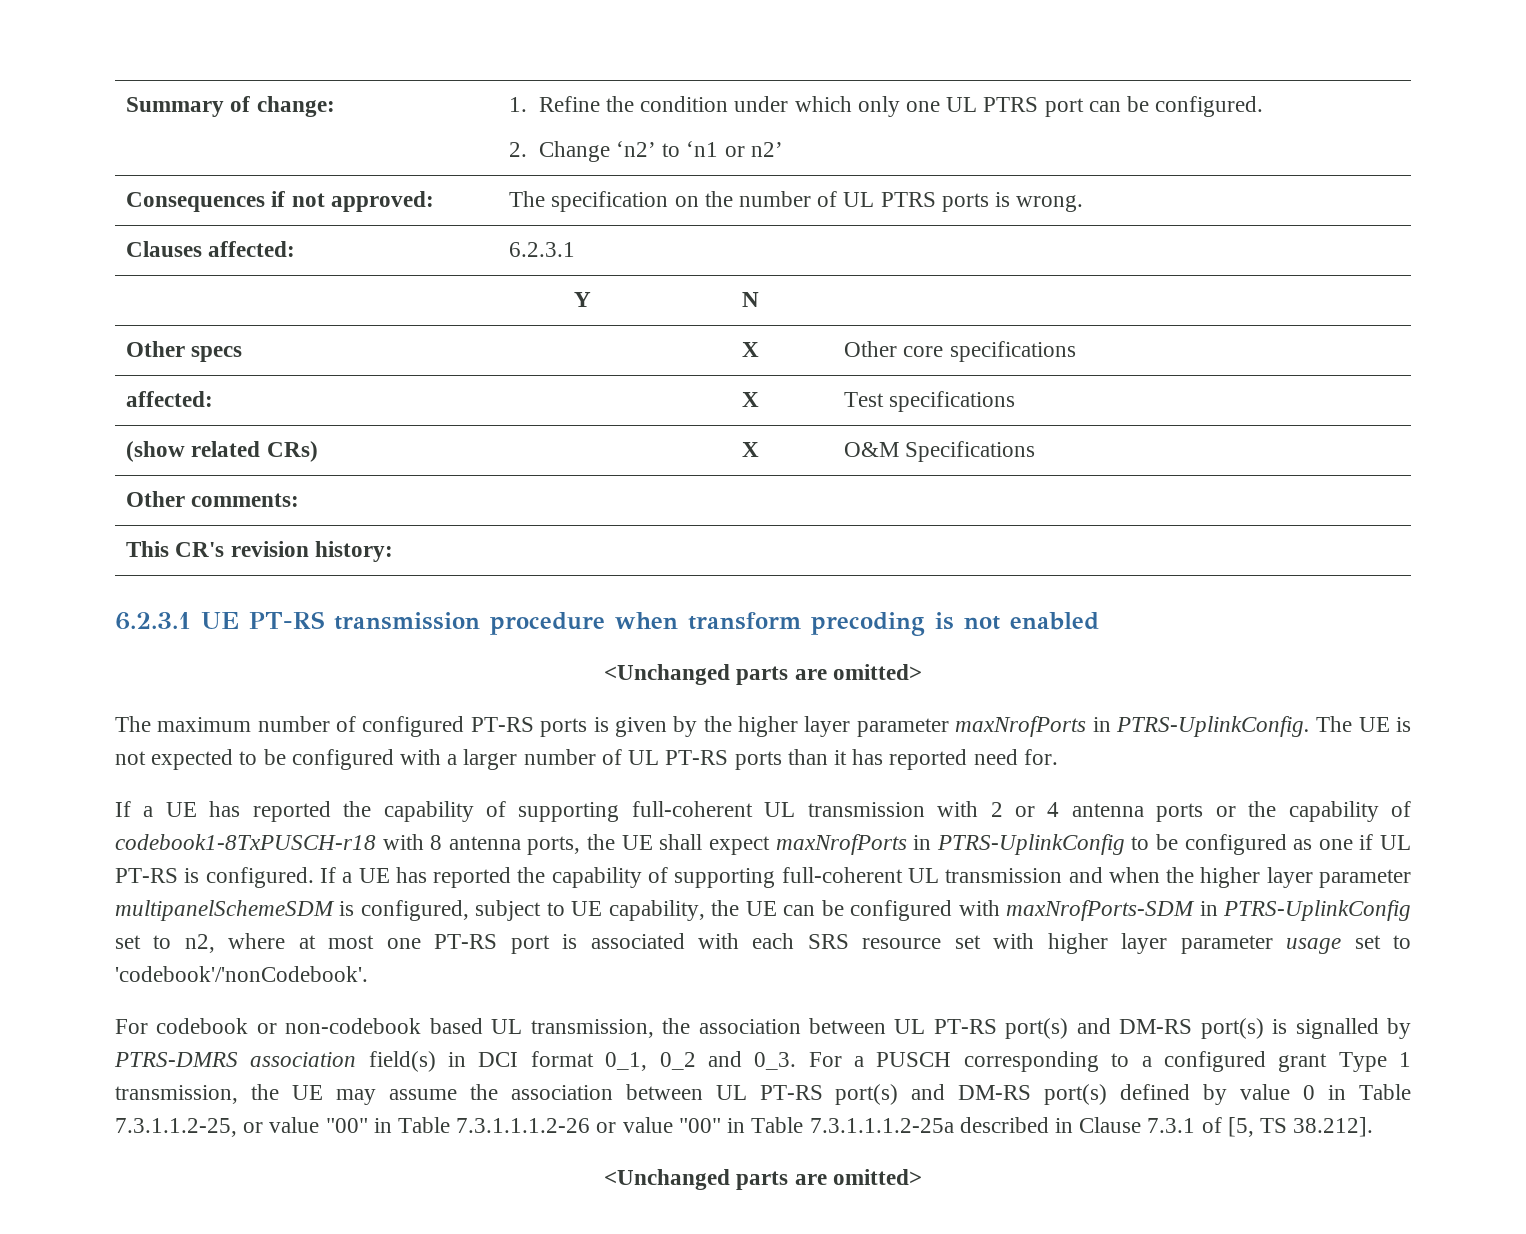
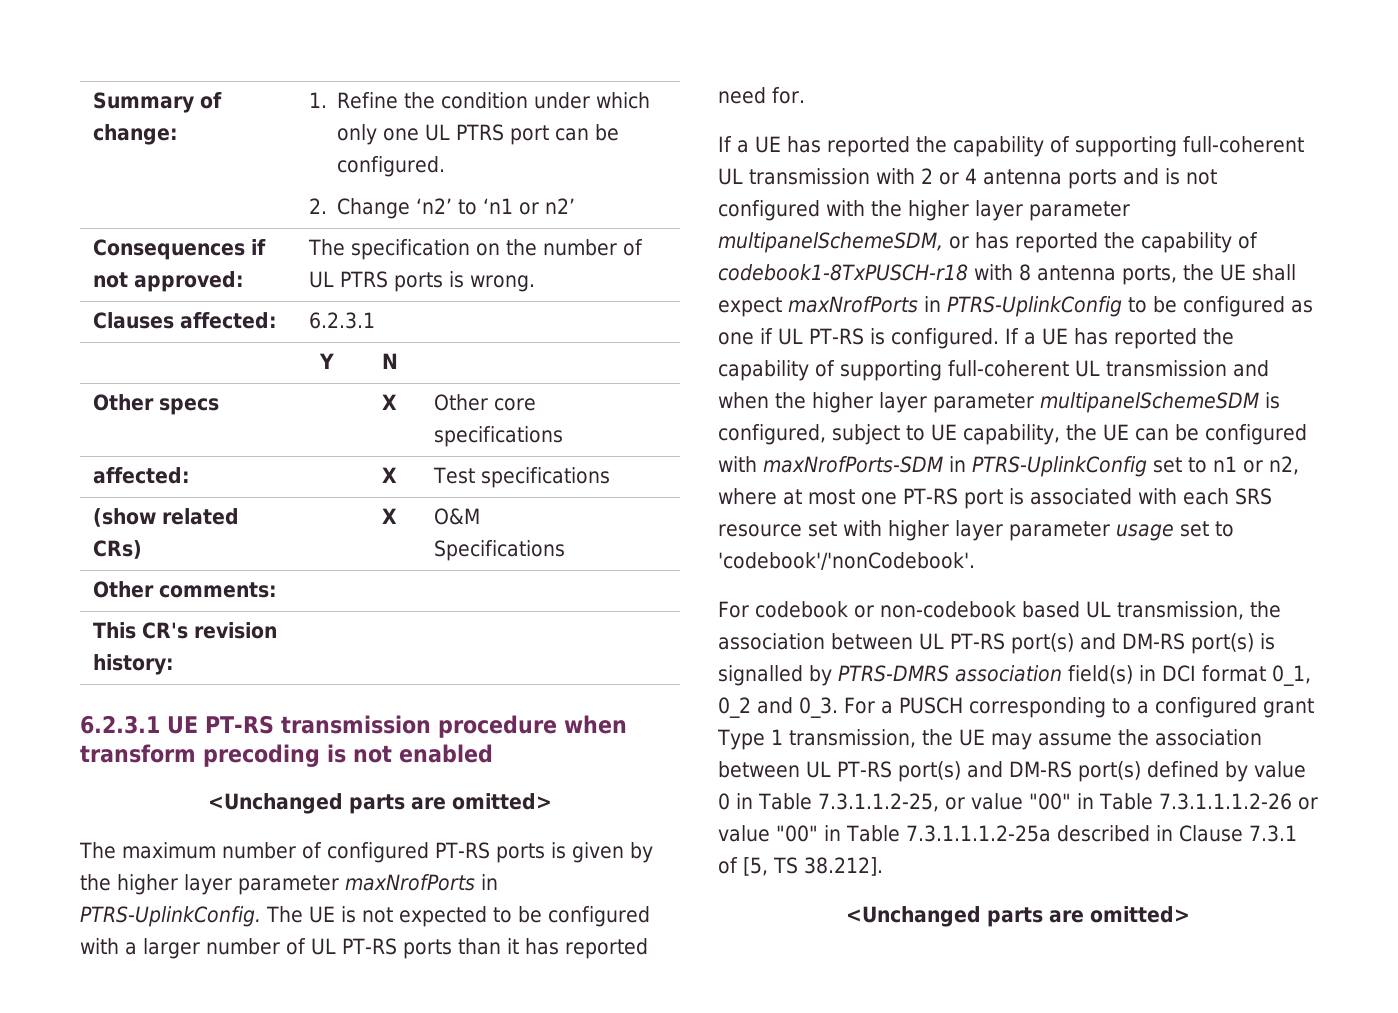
[1215,806,1236,817] or -> [1123,168,1217,185] [718,200,1130,221] [718,232,1098,253] and is not configured with the higher layer parameter multipanelSchemeSDM, or has reported
(172, 942) none -> [1213,456,1263,473] n1 or

